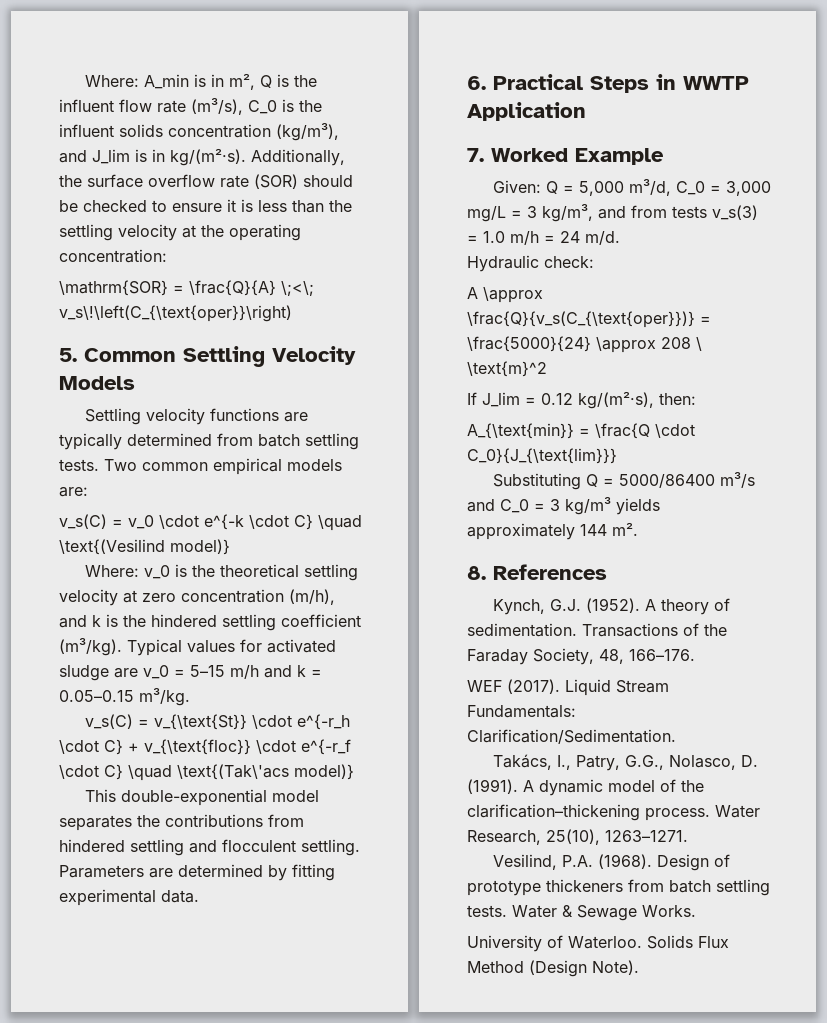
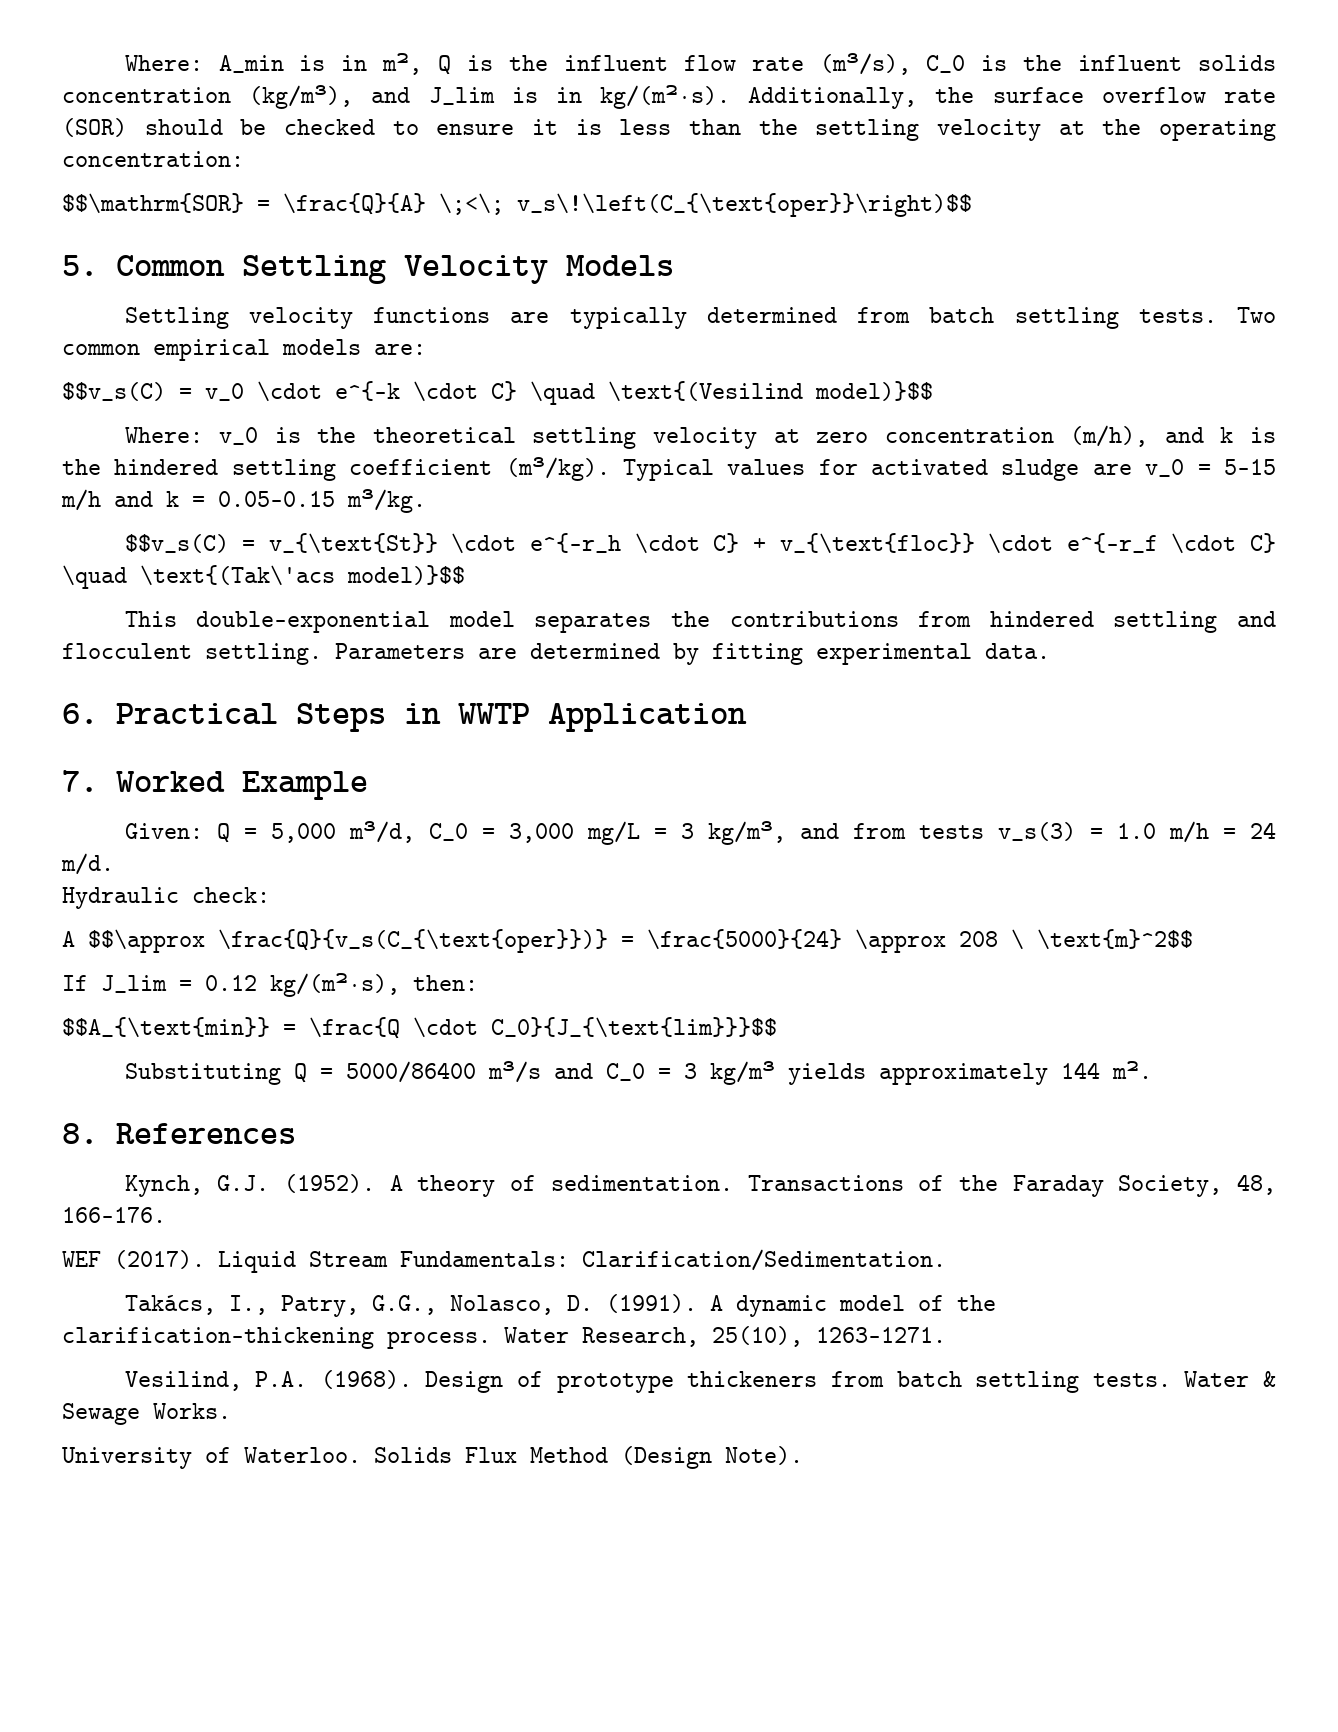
[59,280,168,296] \mathrm{SOR} -> [62,193,244,214] $$\mathrm{SOR}
[59,305,292,322] v_s\!\left(C_{\text{oper}}\right) -> [517,193,972,217] v_s\!\left(C_{\text{oper}}\right)$$
[59,514,107,529] v_s(C) -> [62,382,166,401] $$v_s(C)
[170,539,230,555] model)} -> [815,381,933,401] model)}$$
[84,714,133,729] v_s(C) -> [124,534,229,553] $$v_s(C)
[294,764,354,780] model)} -> [347,565,465,585] model)}$$
[483,287,543,303] \approx -> [88,929,205,953] $$\approx
[467,361,547,377] \text{m}^2 -> [1037,929,1193,950] \text{m}^2$$
[467,423,574,439] A_{\text{min}} -> [62,1017,270,1038] $$A_{\text{min}}
[467,448,617,464] C_0}{J_{\text{lim}}} -> [491,1017,777,1038] C_0}{J_{\text{lim}}}$$

